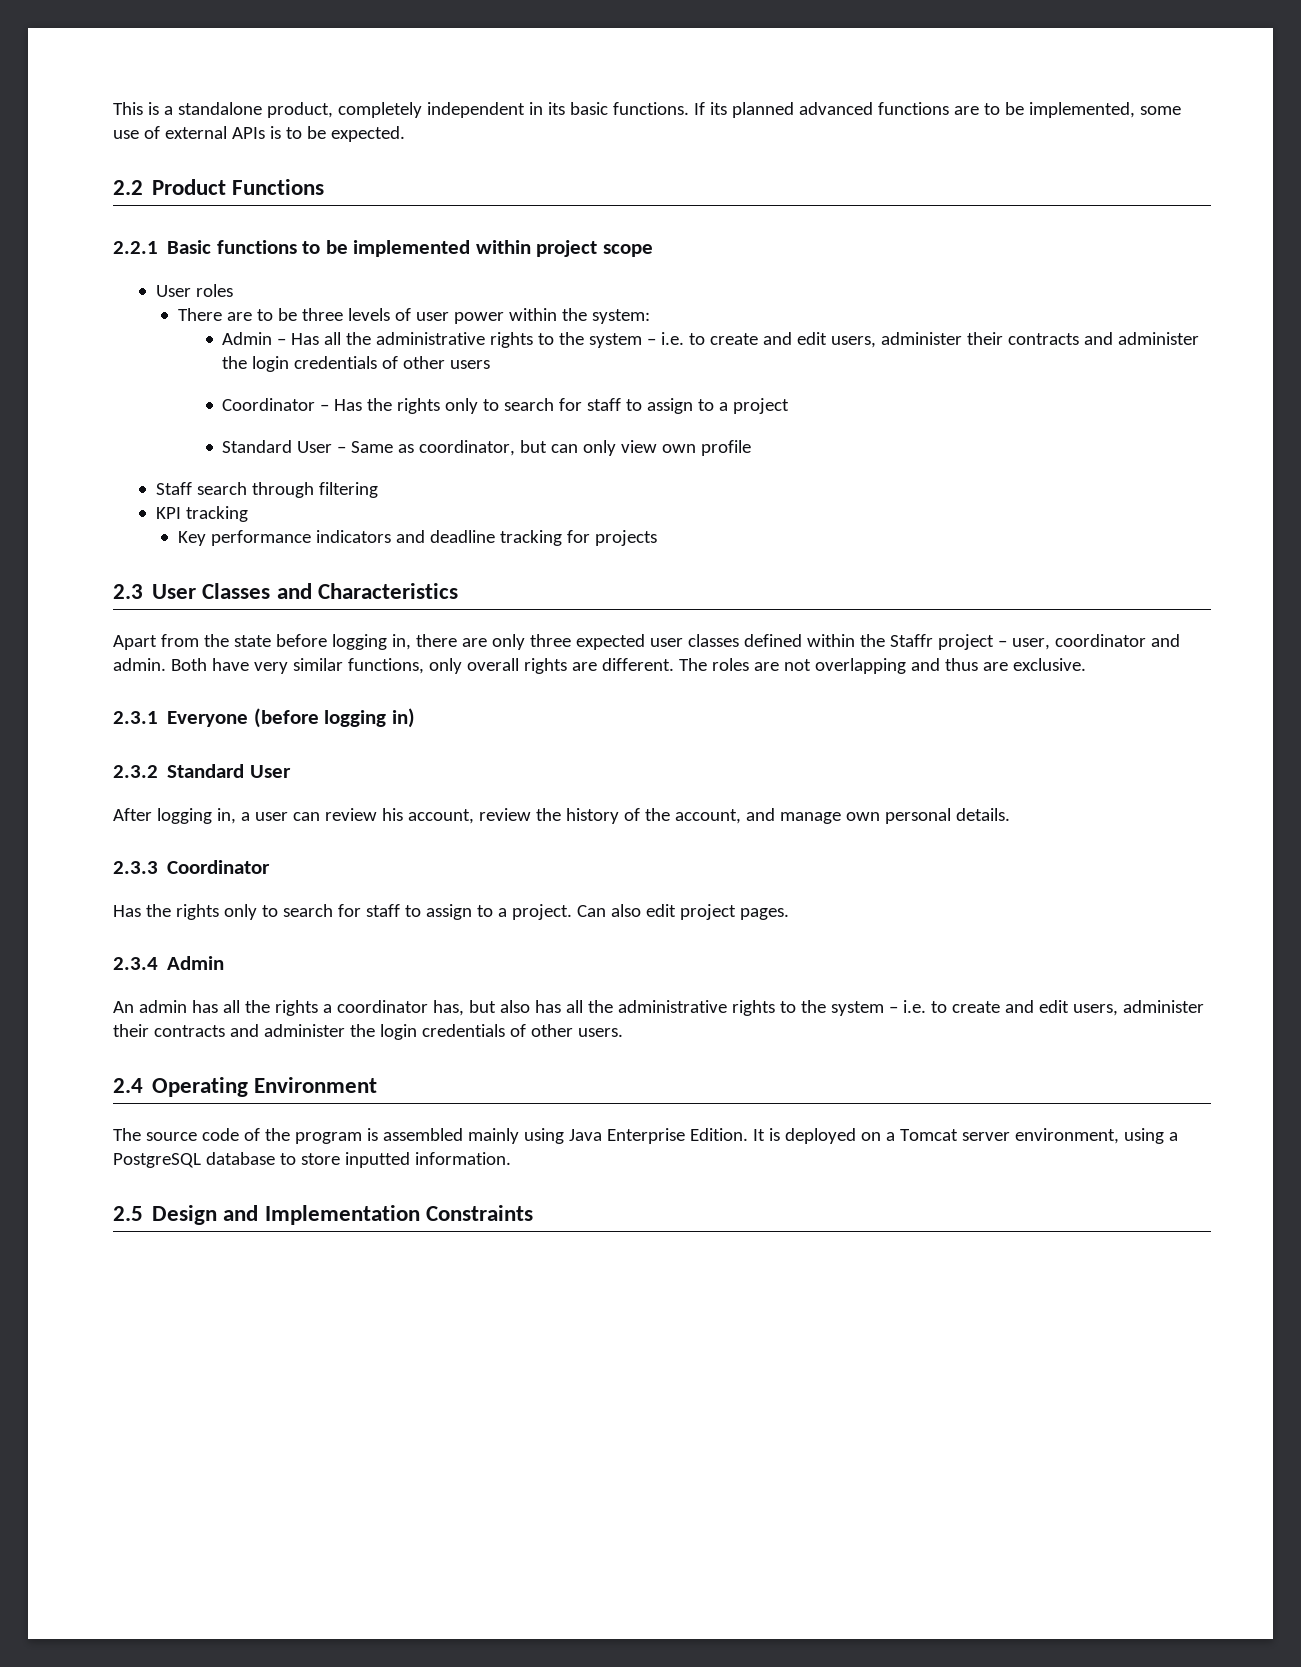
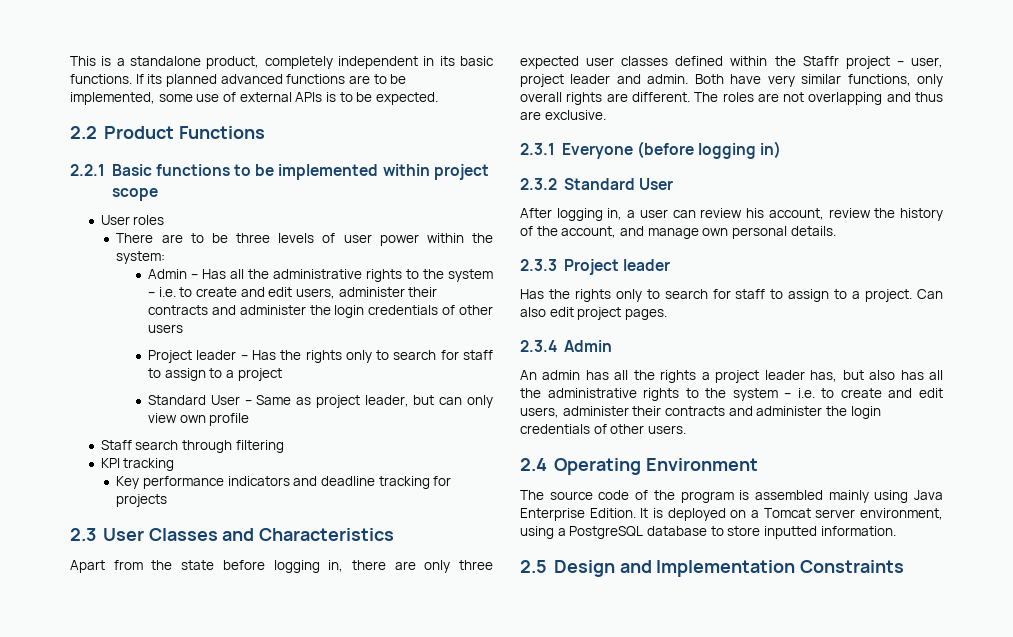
[222,398,316,411] Coordinator -> [148,350,237,363] Project leader
[419,440,516,456] coordinator, -> [315,395,409,408] project leader,
[1054,634,1146,647] coordinator -> [520,74,611,87] project leader
[167,860,271,874] Coordinator -> [563,259,670,275] Project leader
[336,1000,428,1013] coordinator -> [715,370,805,383] project leader

